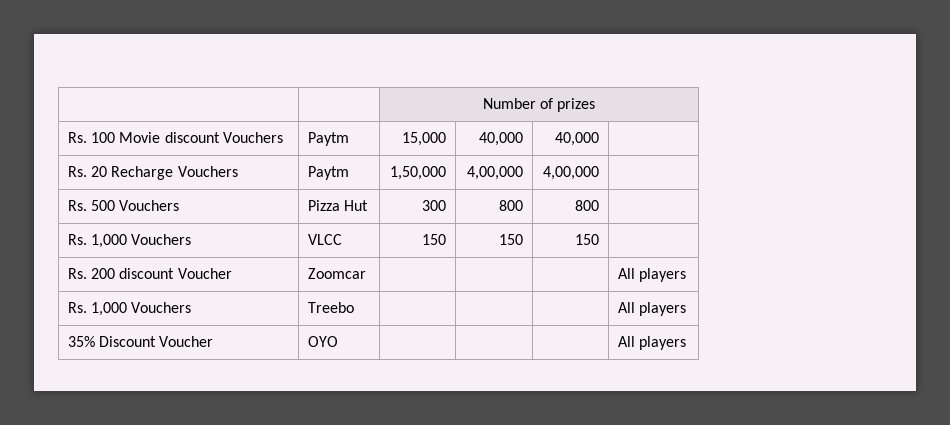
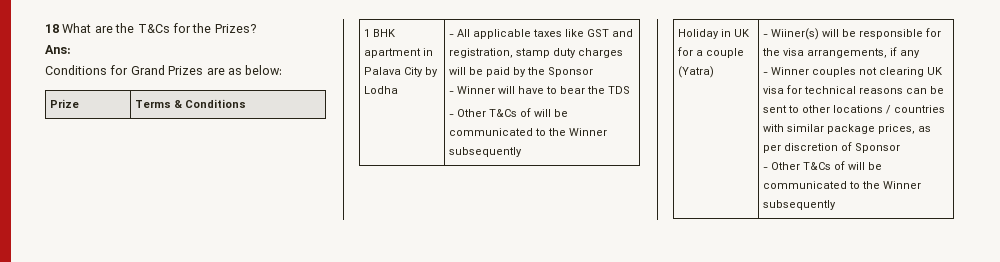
[482,98,596,112] [67,132,283,143] [307,132,349,146] [402,132,447,146] [479,132,524,146] [555,132,600,146] [67,166,238,180] [307,166,349,180] [390,166,447,180] [467,166,524,180] [543,166,600,180] [67,200,180,211] [307,200,368,211] [422,200,447,211] [499,200,524,211] [575,200,600,211] [67,234,192,248] [307,234,342,245] [422,234,447,245] [499,234,524,245] [575,234,600,245] [67,268,232,279] [307,268,366,279] [617,268,686,282] [67,302,192,316] [307,302,354,313] [617,302,686,316] [67,336,214,347] [307,336,338,347] [617,336,686,350] | | Number of prizes // Rs. 100 Movie discount Vouchers | Paytm | 15,000 | 40,000 | 40,000 | // Rs. 20 Recharge Vouchers | Paytm | 1,50,000 | 4,00,000 | 4,00,000 | // Rs. 500 Vouchers | Pizza Hut | 300 | 800 | 800 | // Rs. 1,000 Vouchers | VLCC | 150 | 150 | 150 | // Rs. 200 discount Voucher | Zoomcar | | | | All players // Rs. 1,000 Vouchers | Treebo | | | | All players // 35% Discount Voucher | OYO | | | | All players -> [45,23,256,33] [45,45,71,54] [45,65,283,75] [50,99,80,108] [135,99,247,108] [364,29,396,37] [364,48,434,58] [364,67,439,77] [364,86,399,94] [449,29,634,39] [449,48,624,58] [449,67,594,77] [449,86,631,94] [449,108,569,117] [449,128,608,136] [449,147,523,157] [678,29,750,39] [678,47,745,58] [678,66,715,78] [763,28,942,40] [762,47,921,58] [763,67,943,77] [763,85,945,94] [763,105,946,114] [763,124,932,134] [763,142,901,153] [763,161,883,170] [763,181,922,189] [763,200,837,210] 18 What are the T&Cs for the Prizes? // Ans: // Conditions for Grand Prizes are as below: // Prize | Terms & Conditions // 1 BHK apartment in Palava City by Lodha | - All applicable taxes like GST and registration, stamp duty charges will be paid by the Sponsor // - Winner will have to bear the TDS // - Other T&Cs of will be communicated to the Winner subsequently // Holiday in UK for a couple (Yatra) | - Wiiner(s) will be responsible for the visa arrangements, if any // - Winner couples not clearing UK visa for technical reasons can be sent to other locations / countries with similar package prices, as per discretion of Sponsor // - Other T&Cs of will be communicated to the Winner subsequently

